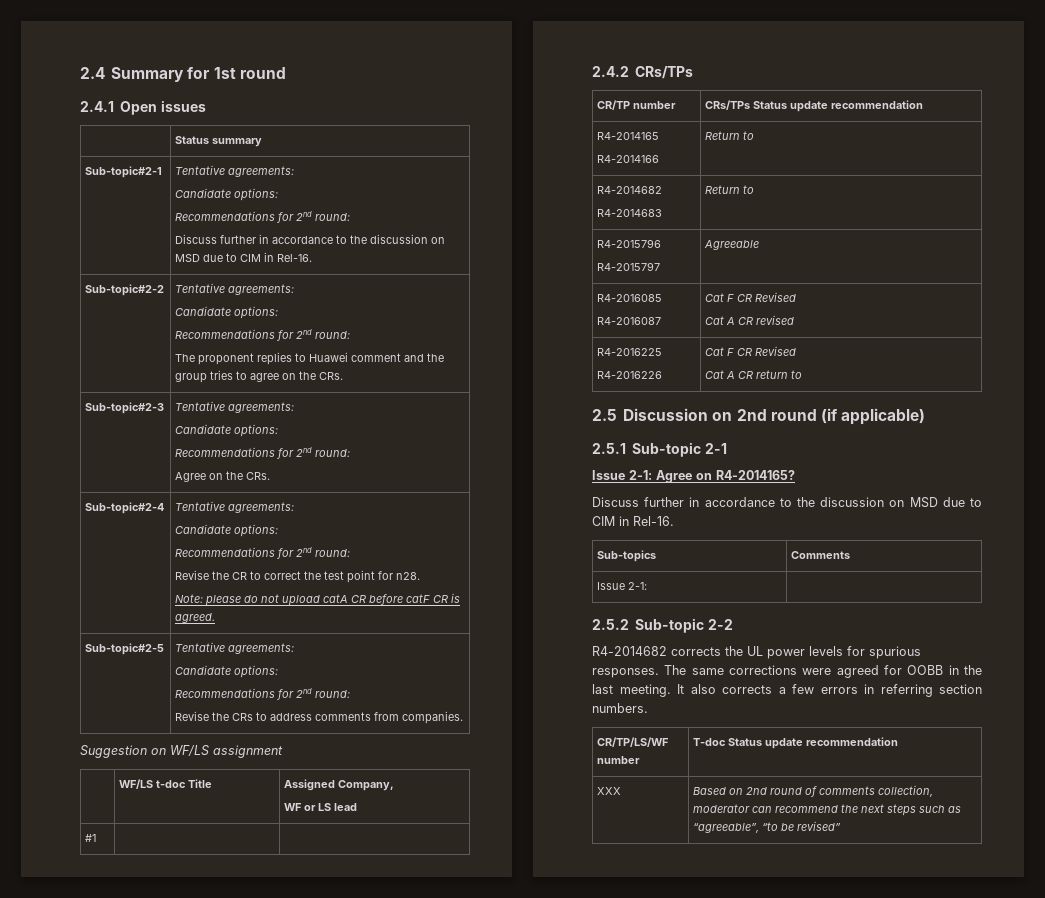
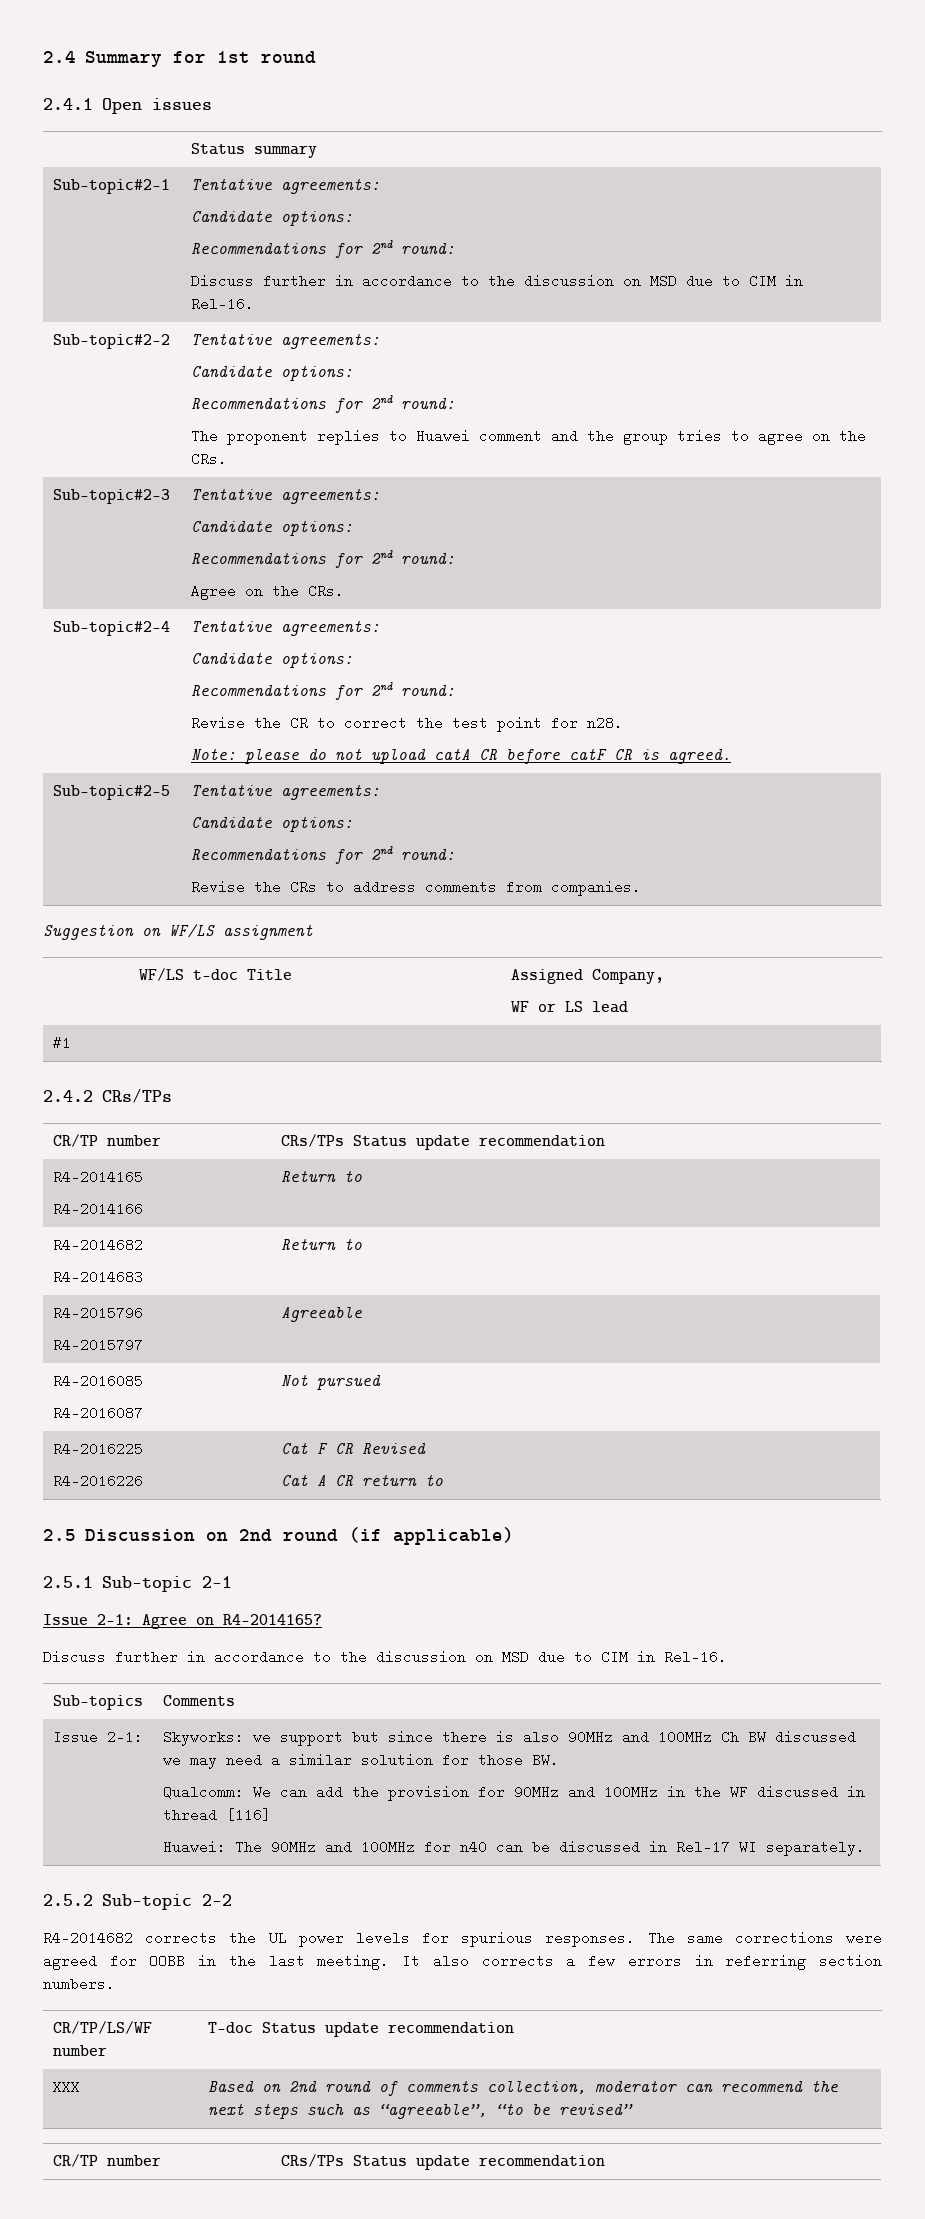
[705,292,797,302] [705,315,795,325] Cat F CR Revised // Cat A CR revised -> [280,1374,381,1390] Not pursued
(648, 586) none -> [162,1730,856,1746] [162,1753,559,1769] [162,1785,865,1801] [162,1808,271,1822] [162,1840,865,1856] Skyworks: we support but since there is also 90MHz and 100MHz Ch BW discussed we may need a similar solution for those BW. // Qualcomm: We can add the provision for 90MHz and 100MHz in the WF discussed in thread [116] // Huawei: The 90MHz and 100MHz for n40 can be discussed in Rel-17 WI separately.
(842, 826) none -> [52,2154,161,2167] [280,2154,605,2170] // CR/TP number | CRs/TPs Status update recommendation

